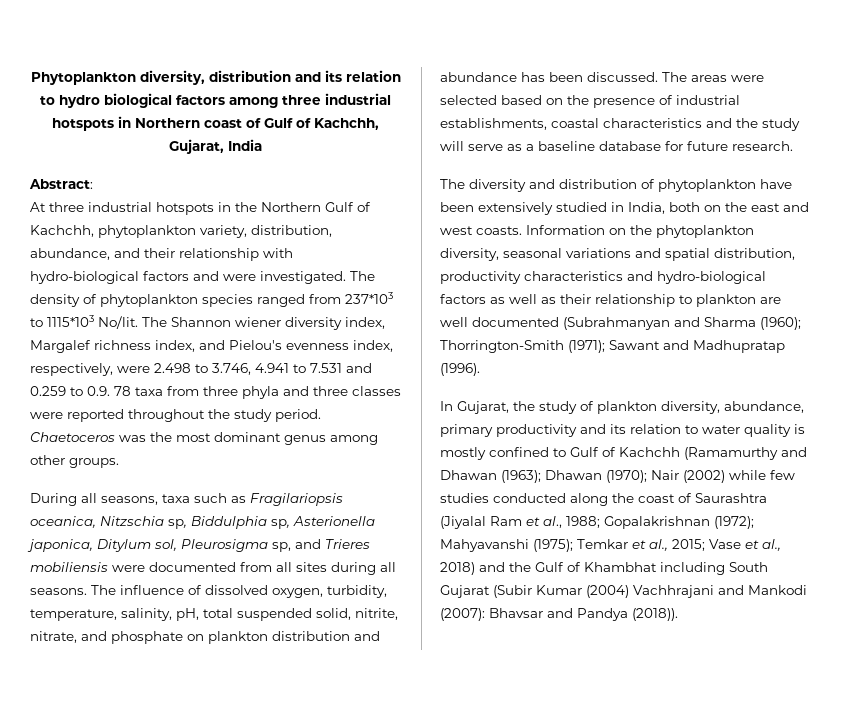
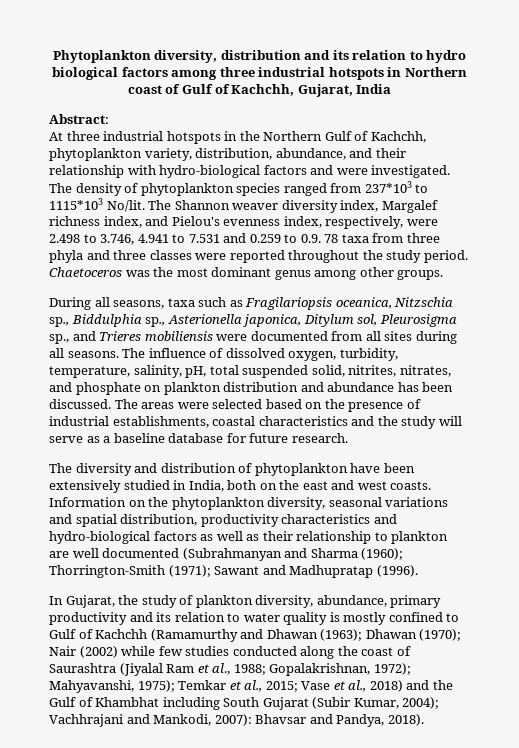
[235,317,281,327] wiener -> [232,203,279,210] weaver
[168,516,290,529] sp, Biddulphia sp, -> [49,314,166,327] sp., Biddulphia sp.,
[272,542,291,552] sp, -> [49,334,69,344] sp.,
[355,608,398,620] [30,631,77,643] nitrite, nitrate, -> [348,365,451,377] nitrites, nitrates,
[604,516,754,529] [440,539,573,552] Gopalakrishnan (1972); Mahyavanshi (1975); -> [269,663,411,676] [49,680,175,693] Gopalakrishnan, 1972); Mahyavanshi, 1975);
[536,585,807,598] [440,608,678,621] Kumar (2004) Vachhrajani and Mankodi (2007): Bhavsar and Pandya (2018)). -> [353,697,440,709] [49,714,424,727] Kumar, 2004); Vachhrajani and Mankodi, 2007): Bhavsar and Pandya, 2018).

